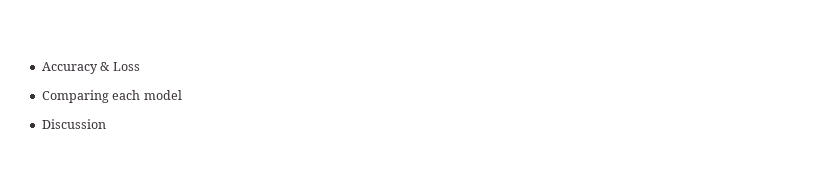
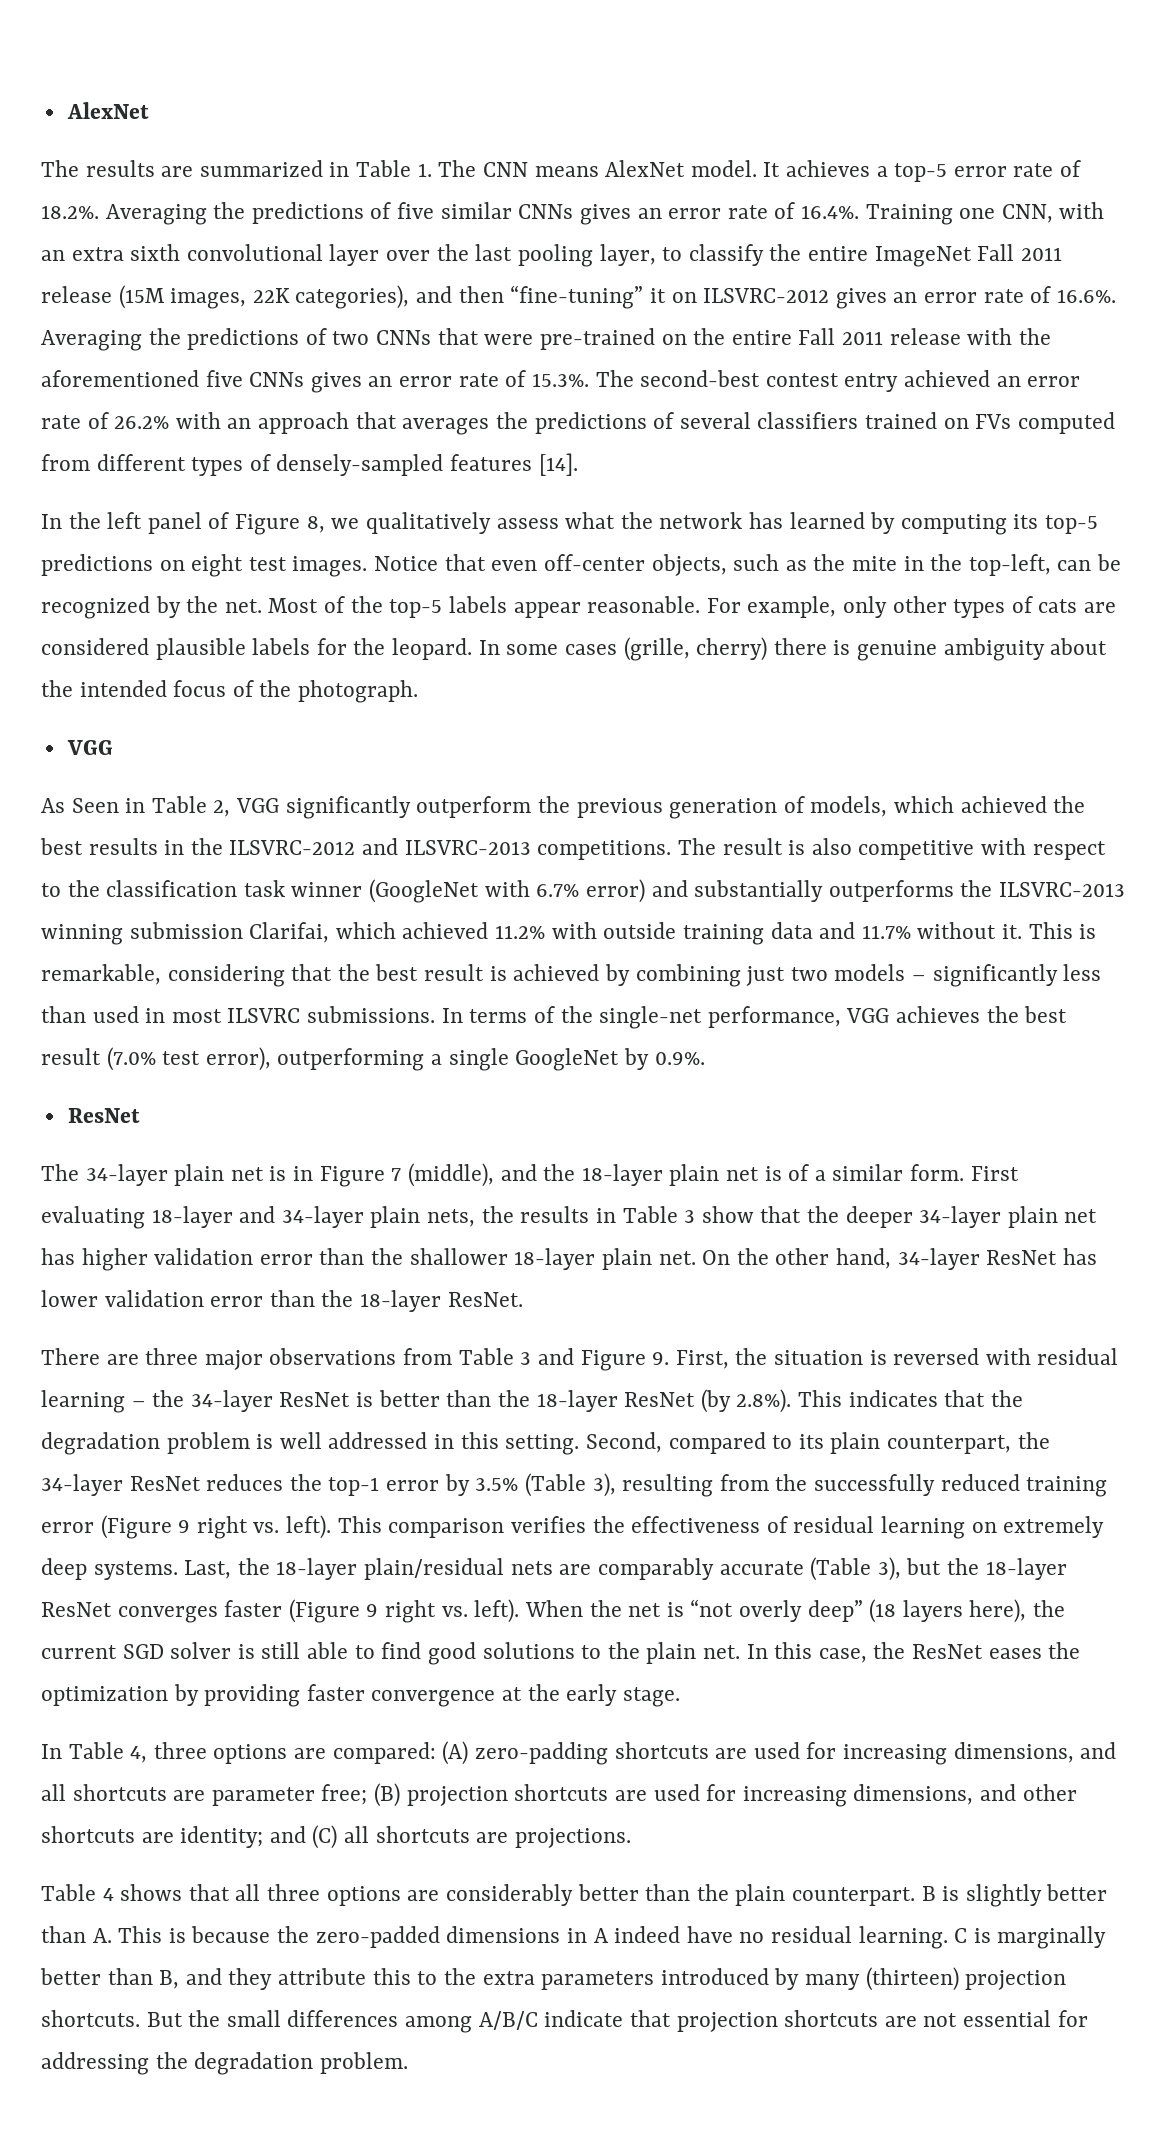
[41,62,140,74] [41,90,182,103] [41,119,106,129] Accuracy & Loss // Comparing each model // Discussion -> [66,102,149,119] [41,160,1082,182] [41,202,1105,225] [41,244,1062,267] [41,285,1116,309] [41,328,1051,351] [41,370,1081,393] [41,412,1115,435] [41,453,578,476] [41,512,1099,535] [41,554,1122,577] [41,596,1117,619] [41,637,1108,661] [41,680,419,703] [66,740,113,755] [41,796,1086,819] [40,838,1106,860] [41,879,1125,903] [41,922,1097,945] [41,964,1102,987] [41,1006,1068,1029] [41,1047,705,1071] [67,1108,140,1123] [41,1163,1019,1187] [41,1206,1098,1229] [41,1248,1097,1271] [41,1290,523,1312] [41,1348,1119,1371] [41,1389,1023,1413] [41,1432,1050,1455] [41,1473,1108,1497] [41,1515,1105,1539] [41,1557,1067,1581] [41,1599,1066,1623] [41,1642,1081,1665] [41,1684,680,1707] [41,1741,1117,1765] [41,1783,1077,1807] [41,1825,631,1849] [41,1884,1108,1907] [41,1926,1107,1949] [40,1967,1067,1991] [41,2010,1088,2033] [41,2052,408,2075] AlexNet // The results are summarized in Table 1. The CNN means AlexNet model. It achieves a top-5 error rate of 18.2%. Averaging the predictions of five similar CNNs gives an error rate of 16.4%. Training one CNN, with an extra sixth convolutional layer over the last pooling layer, to classify the entire ImageNet Fall 2011 release (15M images, 22K categories), and then “fine-tuning” it on ILSVRC-2012 gives an error rate of 16.6%. Averaging the predictions of two CNNs that were pre-trained on the entire Fall 2011 release with the aforementioned five CNNs gives an error rate of 15.3%. The second-best contest entry achieved an error rate of 26.2% with an approach that averages the predictions of several classifiers trained on FVs computed from different types of densely-sampled features [14]. // In the left panel of Figure 8, we qualitatively assess what the network has learned by computing its top-5 predictions on eight test images. Notice that even off-center objects, such as the mite in the top-left, can be recognized by the net. Most of the top-5 labels appear reasonable. For example, only other types of cats are considered plausible labels for the leopard. In some cases (grille, cherry) there is genuine ambiguity about the intended focus of the photograph. // VGG // As Seen in Table 2, VGG significantly outperform the previous generation of models, which achieved the best results in the ILSVRC-2012 and ILSVRC-2013 competitions. The result is also competitive with respect to the classification task winner (GoogleNet with 6.7% error) and substantially outperforms the ILSVRC-2013 winning submission Clarifai, which achieved 11.2% with outside training data and 11.7% without it. This is remarkable, considering that the best result is achieved by combining just two models – significantly less than used in most ILSVRC submissions. In terms of the single-net performance, VGG achieves the best result (7.0% test error), outperforming a single GoogleNet by 0.9%. // ResNet // The 34-layer plain net is in Figure 7 (middle), and the 18-layer plain net is of a similar form. First evaluating 18-layer and 34-layer plain nets, the results in Table 3 show that the deeper 34-layer plain net has higher validation error than the shallower 18-layer plain net. On the other hand, 34-layer ResNet has lower validation error than the 18-layer ResNet. // There are three major observations from Table 3 and Figure 9. First, the situation is reversed with residual learning – the 34-layer ResNet is better than the 18-layer ResNet (by 2.8%). This indicates that the degradation problem is well addressed in this setting. Second, compared to its plain counterpart, the 34-layer ResNet reduces the top-1 error by 3.5% (Table 3), resulting from the successfully reduced training error (Figure 9 right vs. left). This comparison verifies the effectiveness of residual learning on extremely deep systems. Last, the 18-layer plain/residual nets are comparably accurate (Table 3), but the 18-layer ResNet converges faster (Figure 9 right vs. left). When the net is “not overly deep” (18 layers here), the current SGD solver is still able to find good solutions to the plain net. In this case, the ResNet eases the optimization by providing faster convergence at the early stage. // In Table 4, three options are compared: (A) zero-padding shortcuts are used for increasing dimensions, and all shortcuts are parameter free; (B) projection shortcuts are used for increasing dimensions, and other shortcuts are identity; and (C) all shortcuts are projections. // Table 4 shows that all three options are considerably better than the plain counterpart. B is slightly better than A. This is because the zero-padded dimensions in A indeed have no residual learning. C is marginally better than B, and they attribute this to the extra parameters introduced by many (thirteen) projection shortcuts. But the small differences among A/B/C indicate that projection shortcuts are not essential for addressing the degradation problem.

